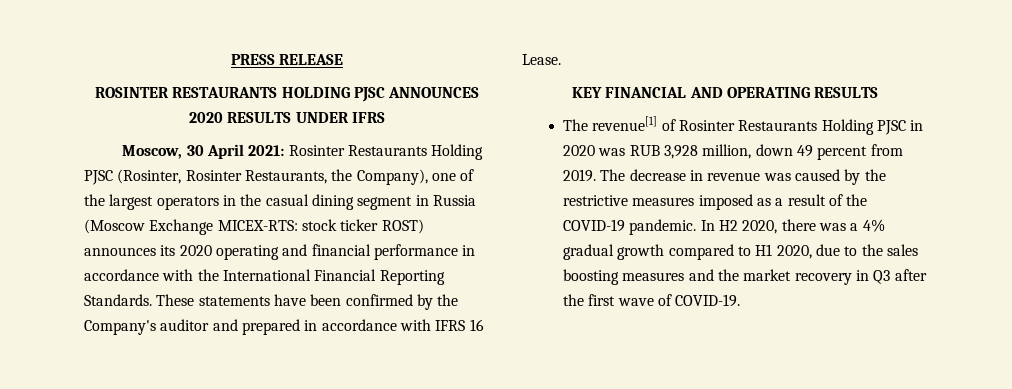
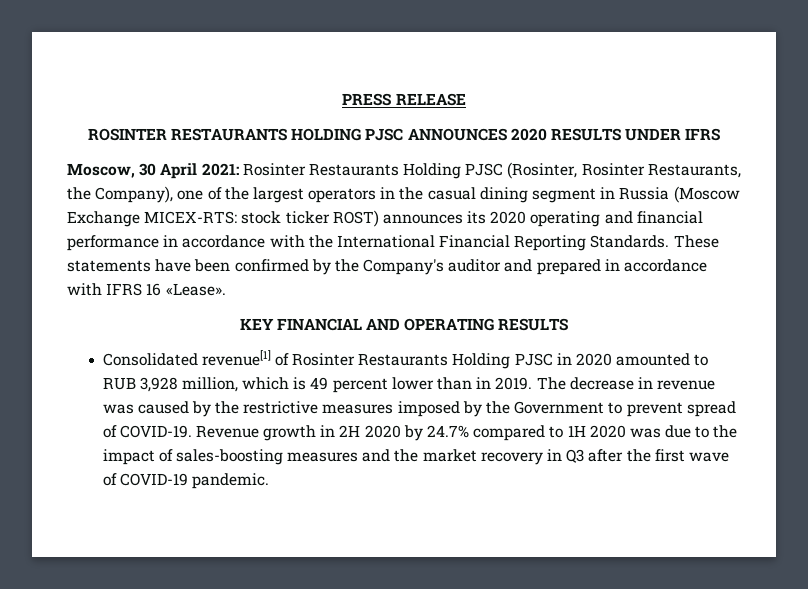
[522,54,561,65] Lease. -> [165,283,226,296] «Lease».
[562,119,588,131] The -> [102,353,198,366] Consolidated
[598,148,626,156] was -> [616,353,709,366] amounted to
[755,144,903,160] down 49 percent from -> [242,377,492,393] which is 49 percent lower than in
[756,194,868,206] [562,219,885,235] [562,244,918,260] [562,269,619,285] as a result of the COVID-19 pandemic. In H2 2020, there was a 4% gradual growth compared to H1 2020, due to the sales boosting -> [462,401,736,417] [102,425,738,441] [102,449,283,465] by the Government to prevent spread of COVID-19. Revenue growth in 2H 2020 by 24.7% compared to 1H 2020 was due to the impact of sales-boosting
[675,294,741,307] COVID-19. -> [119,473,269,489] COVID-19 pandemic.

